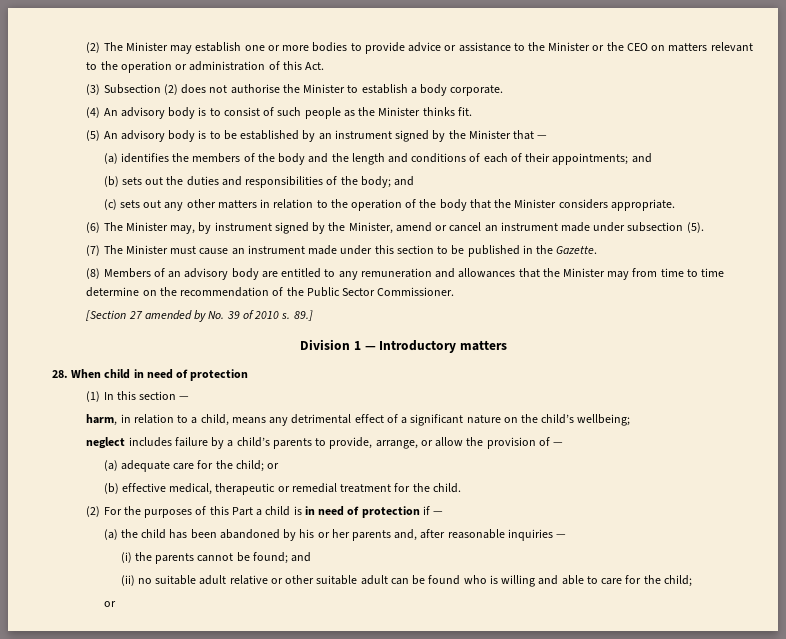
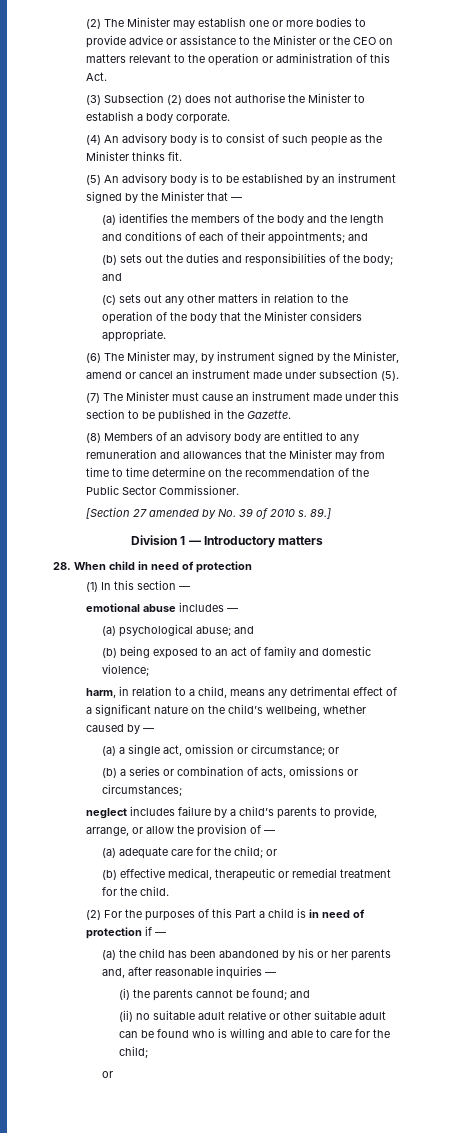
(190, 398) none -> [85,602,238,612] [102,624,255,637] [102,646,372,659] [102,664,150,676] // emotional abuse includes — // (a) psychological abuse; and // (b) being exposed to an act of family and domestic violence;
[577,414,631,426] wellbeing; -> [265,704,366,716] [85,724,154,734] [102,744,340,756] [102,766,359,778] [102,784,183,796] wellbeing, whether caused by — // (a) a single act, omission or circumstance; or // (b) a series or combination of acts, omissions or circumstances;

